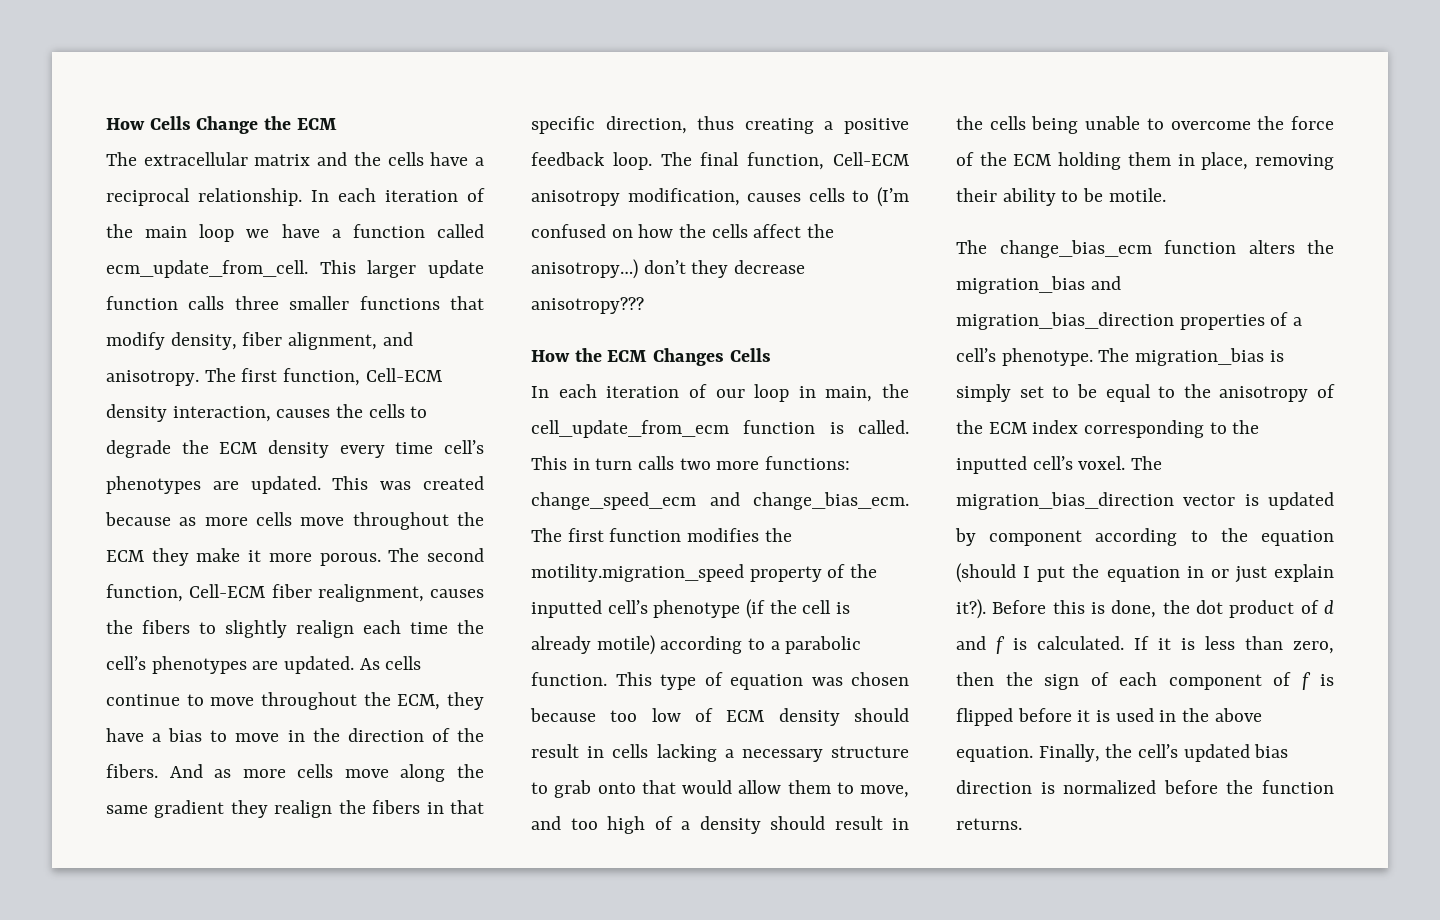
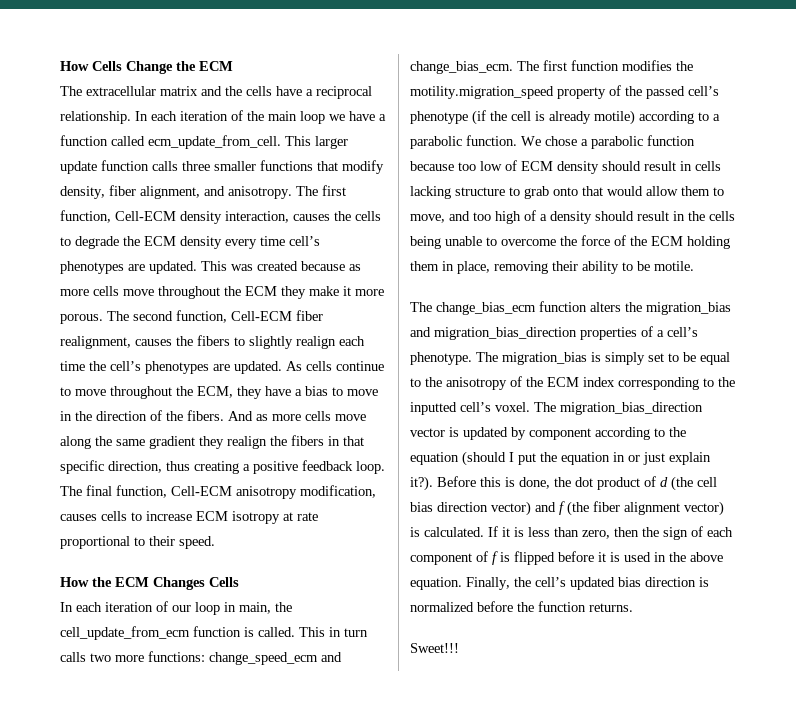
[877,187,909,207] [531,224,835,238] [531,259,806,279] [531,297,644,314] (I’m confused on how the cells affect the anisotropy…) don’t they decrease anisotropy??? -> [146,511,318,524] [60,536,215,549] increase ECM isotropy at rate proportional to their speed.
[531,600,602,618] inputted -> [646,86,685,99] passed
[615,672,909,690] This type of equation was chosen -> [521,135,695,149] We chose a parabolic function
[724,749,823,762] a necessary -> (451, 192) none
[956,636,1005,654] and f -> [671,476,717,491] [410,501,724,516] (the cell bias direction vector) and f (the fiber alignment vector)
(1022, 824) none -> [410,643,459,653] // Sweet!!!

